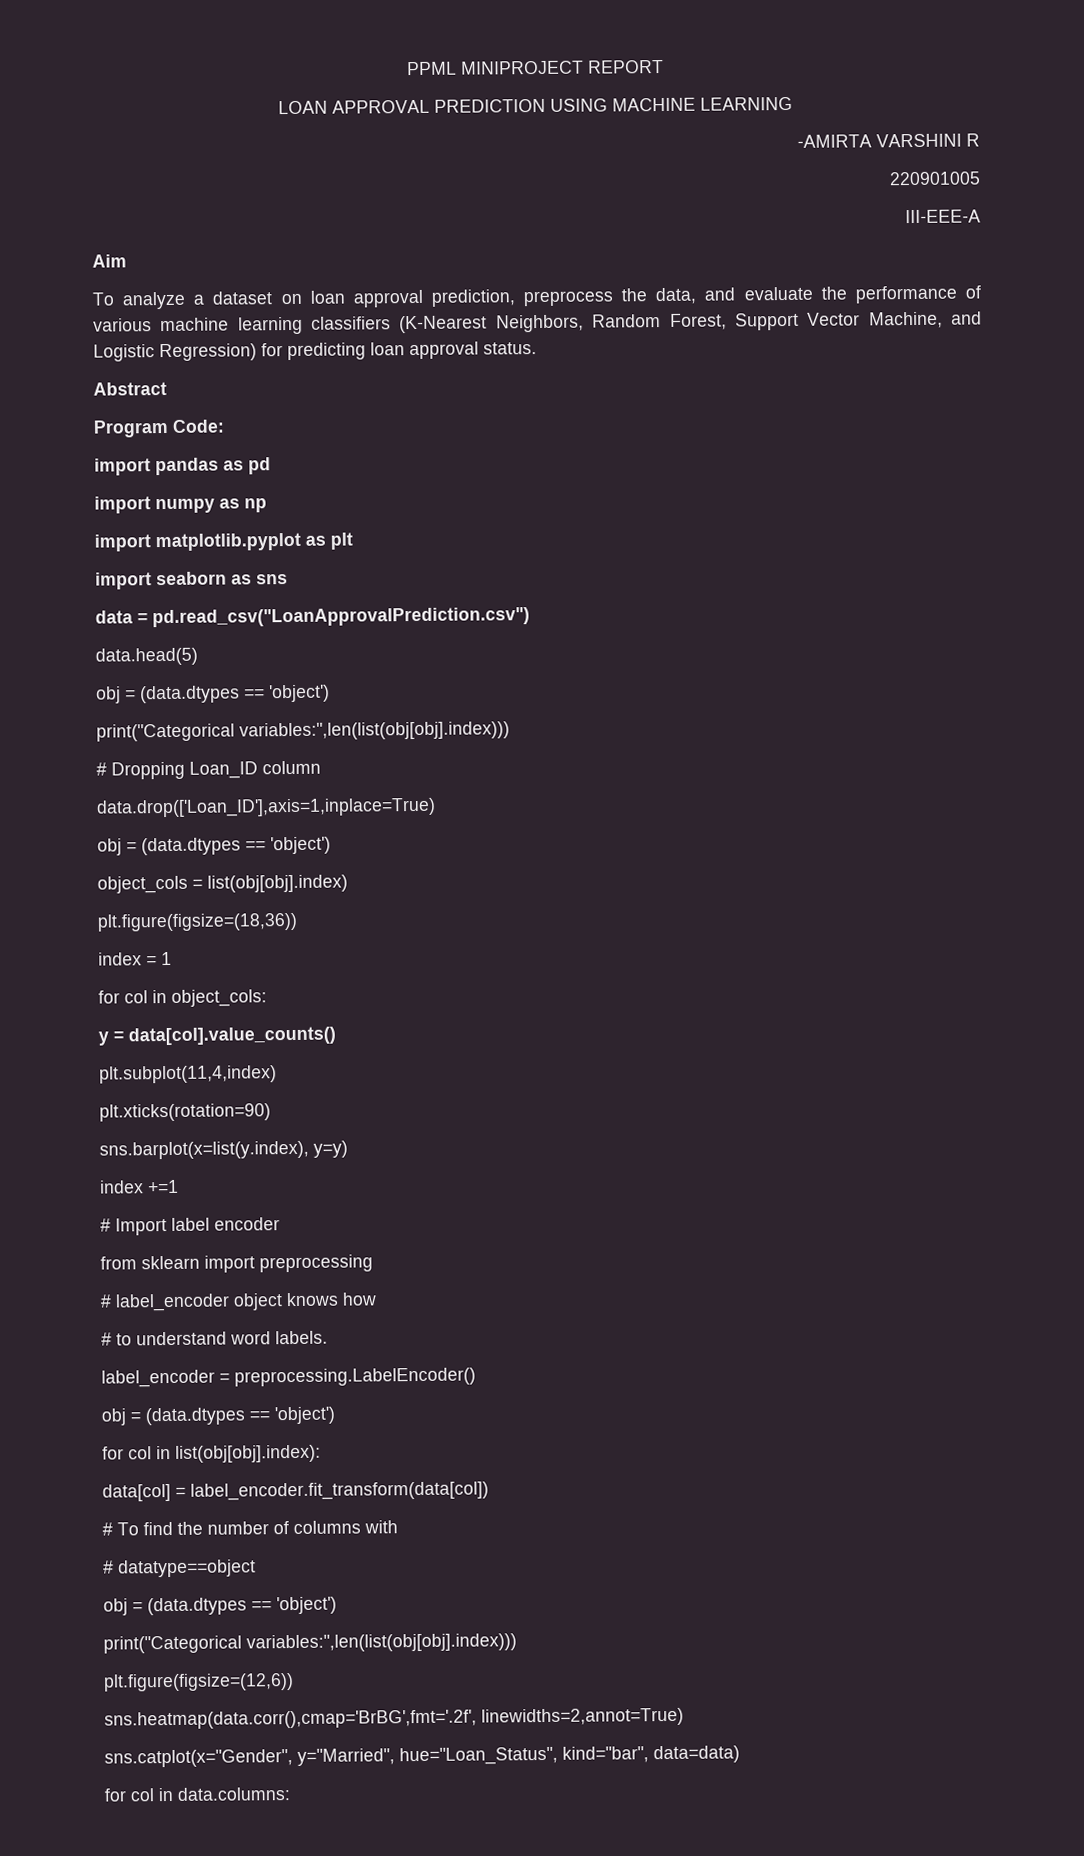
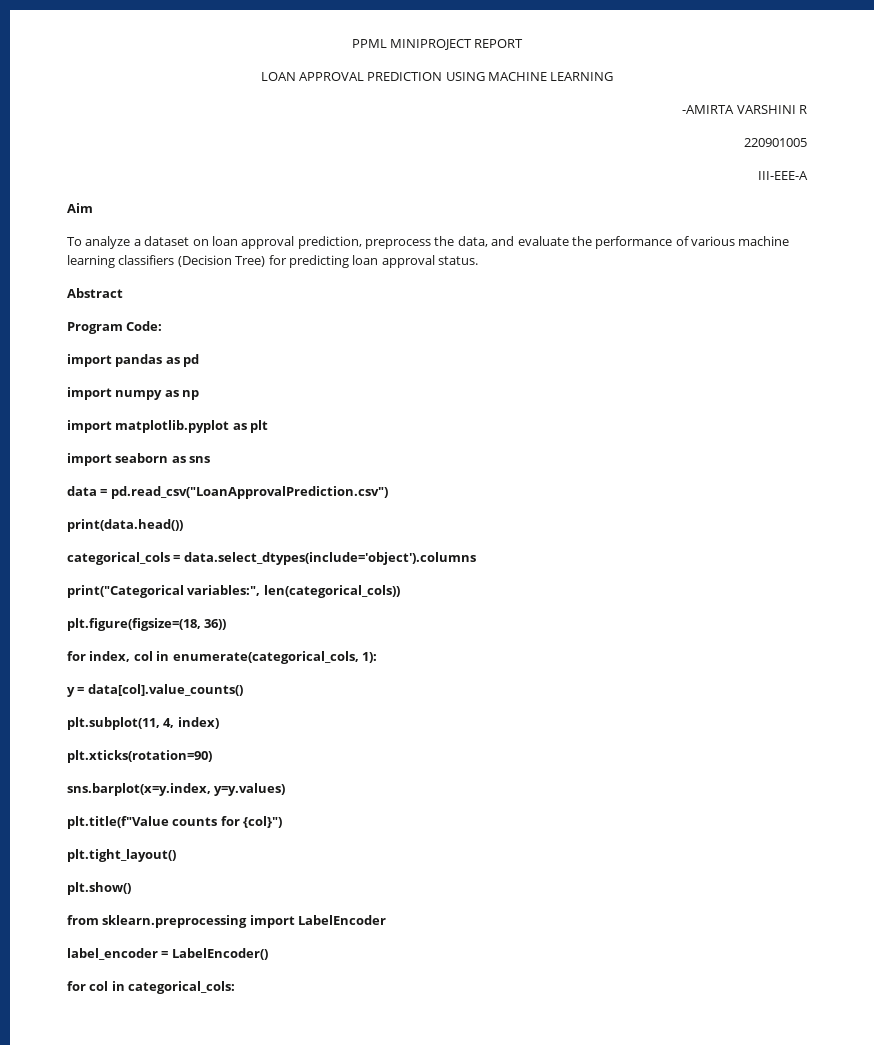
[399,311,983,334] [93,343,257,362] (K-Nearest Neighbors, Random Forest, Support Vector Machine, and Logistic Regression) -> [177,255,266,267] (Decision Tree)
[95,647,198,666] [96,684,330,704] [96,721,510,742] [96,760,321,780] [96,797,436,818] [97,836,331,856] [97,874,348,894] [97,912,298,932] [98,951,172,966] [98,989,267,1007] data.head(5) // obj = (data.dtypes == 'object') // print("Categorical variables:",len(list(obj[obj].index))) // # Dropping Loan_ID column // data.drop(['Loan_ID'],axis=1,inplace=True) // obj = (data.dtypes == 'object') // object_cols = list(obj[obj].index) // plt.figure(figsize=(18,36)) // index = 1 // for col in object_cols: -> [67,519,183,532] [67,552,476,565] [67,585,400,598] [67,618,227,631] [67,651,377,664] print(data.head()) // categorical_cols = data.select_dtypes(include='object').columns // print("Categorical variables:", len(categorical_cols)) // plt.figure(figsize=(18, 36)) // for index, col in enumerate(categorical_cols, 1):
[99,1065,277,1084] [99,1103,271,1122] [99,1140,348,1160] [100,1179,179,1194] [100,1217,280,1236] [100,1254,373,1273] [100,1292,377,1312] [101,1330,328,1346] [101,1367,476,1388] [101,1406,335,1426] [102,1444,321,1463] [102,1481,489,1502] [102,1520,398,1536] [103,1559,256,1578] [103,1596,337,1616] [103,1633,517,1654] [103,1673,294,1692] [104,1707,684,1730] [104,1745,740,1768] [104,1787,290,1802] plt.subplot(11,4,index) // plt.xticks(rotation=90) // sns.barplot(x=list(y.index), y=y) // index +=1 // # Import label encoder // from sklearn import preprocessing // # label_encoder object knows how // # to understand word labels. // label_encoder = preprocessing.LabelEncoder() // obj = (data.dtypes == 'object') // for col in list(obj[obj].index): // data[col] = label_encoder.fit_transform(data[col]) // # To find the number of columns with // # datatype==object // obj = (data.dtypes == 'object') // print("Categorical variables:",len(list(obj[obj].index))) // plt.figure(figsize=(12,6)) // sns.heatmap(data.corr(),cmap='BrBG',fmt='.2f', linewidths=2,annot=True) // sns.catplot(x="Gender", y="Married", hue="Loan_Status", kind="bar", data=data) // for col in data.columns: -> [67,717,219,730] [67,750,212,763] [67,783,286,796] [67,816,283,829] [67,849,176,862] [67,882,131,895] [67,915,387,928] [67,948,268,960] [67,981,236,994] plt.subplot(11, 4, index) // plt.xticks(rotation=90) // sns.barplot(x=y.index, y=y.values) // plt.title(f"Value counts for {col}") // plt.tight_layout() // plt.show() // from sklearn.preprocessing import LabelEncoder // label_encoder = LabelEncoder() // for col in categorical_cols:

